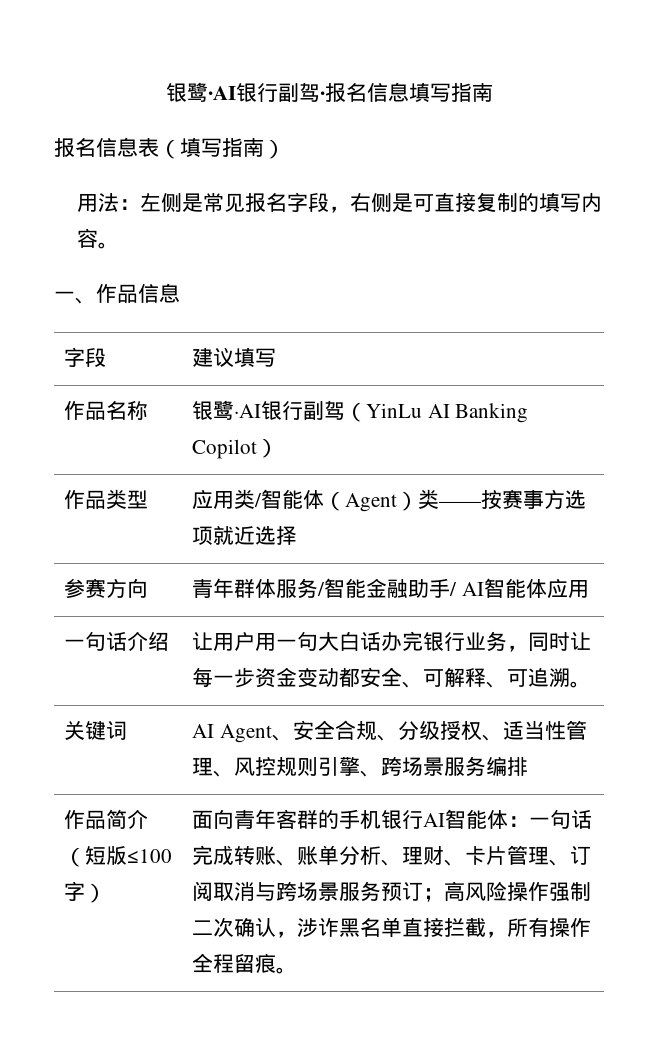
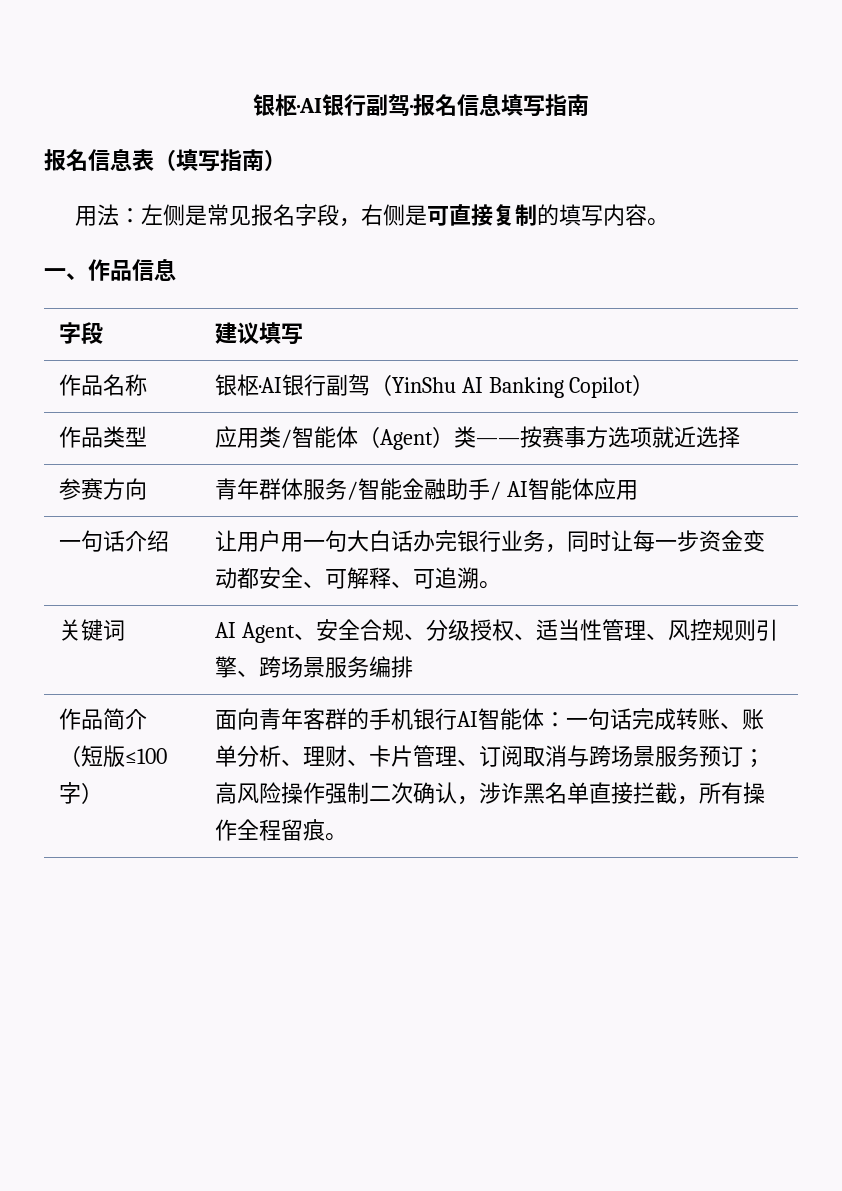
[165,82,208,102] 银鹭 -> [253,94,297,116] 银枢
[212,400,234,420] 鹭 -> [236,374,259,396] 枢
[365,403,422,418] YinLu -> [391,377,456,393] YinShu

